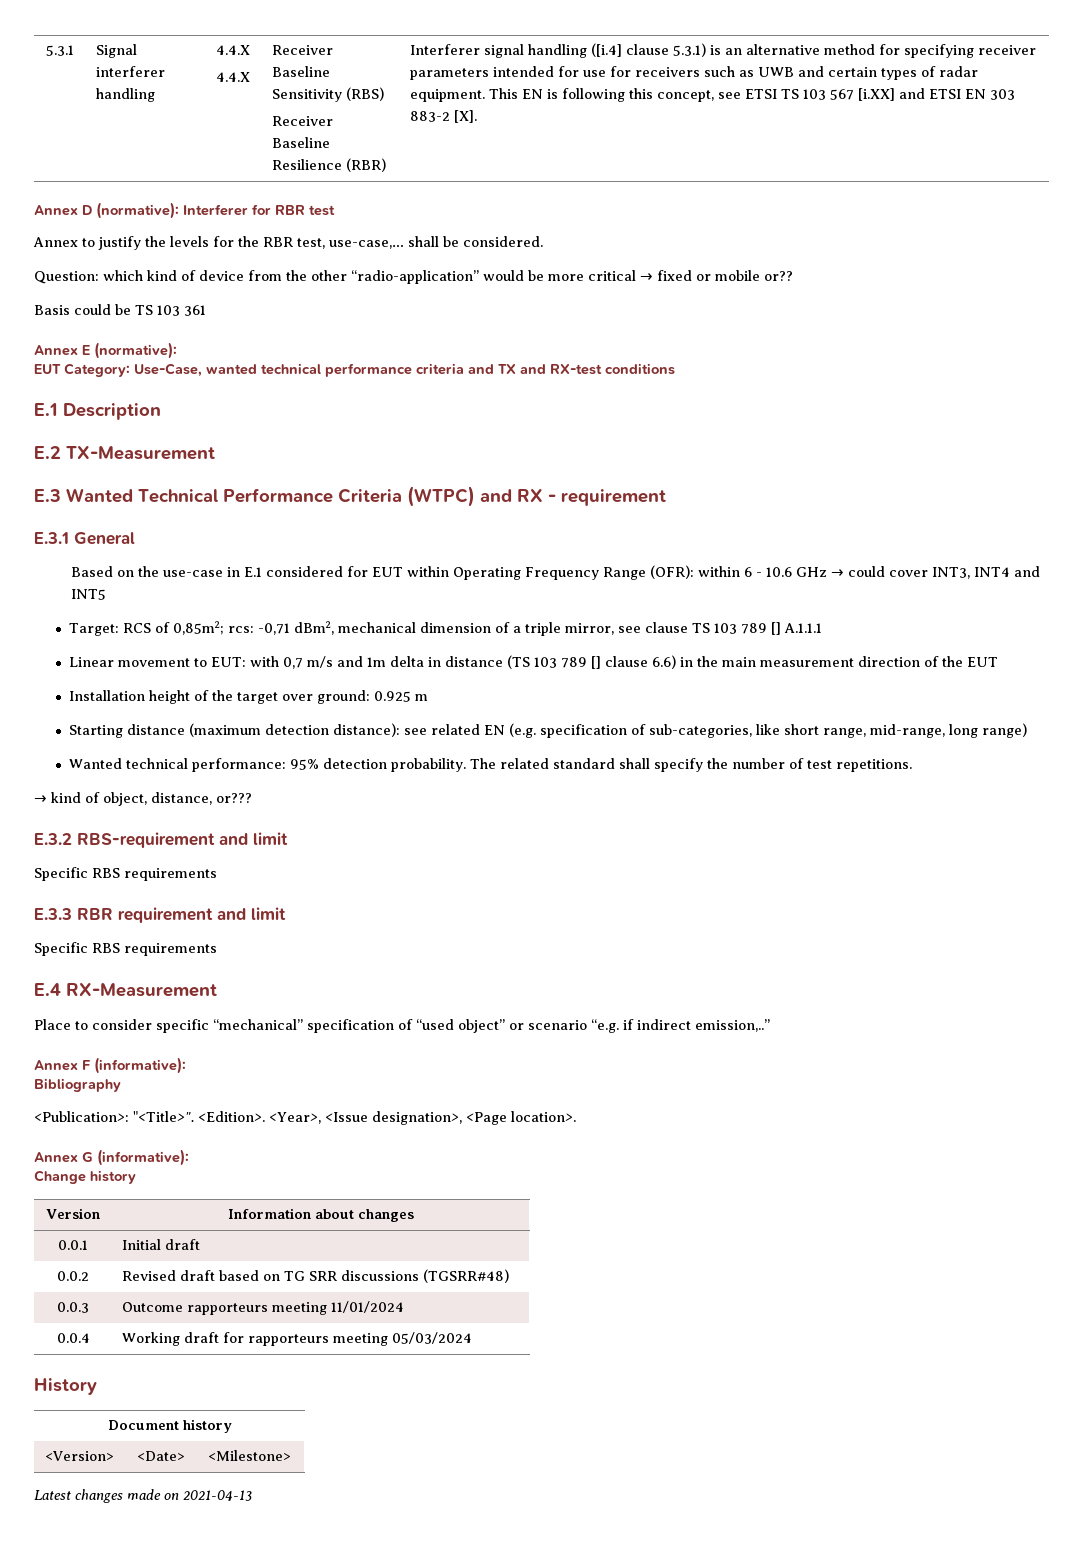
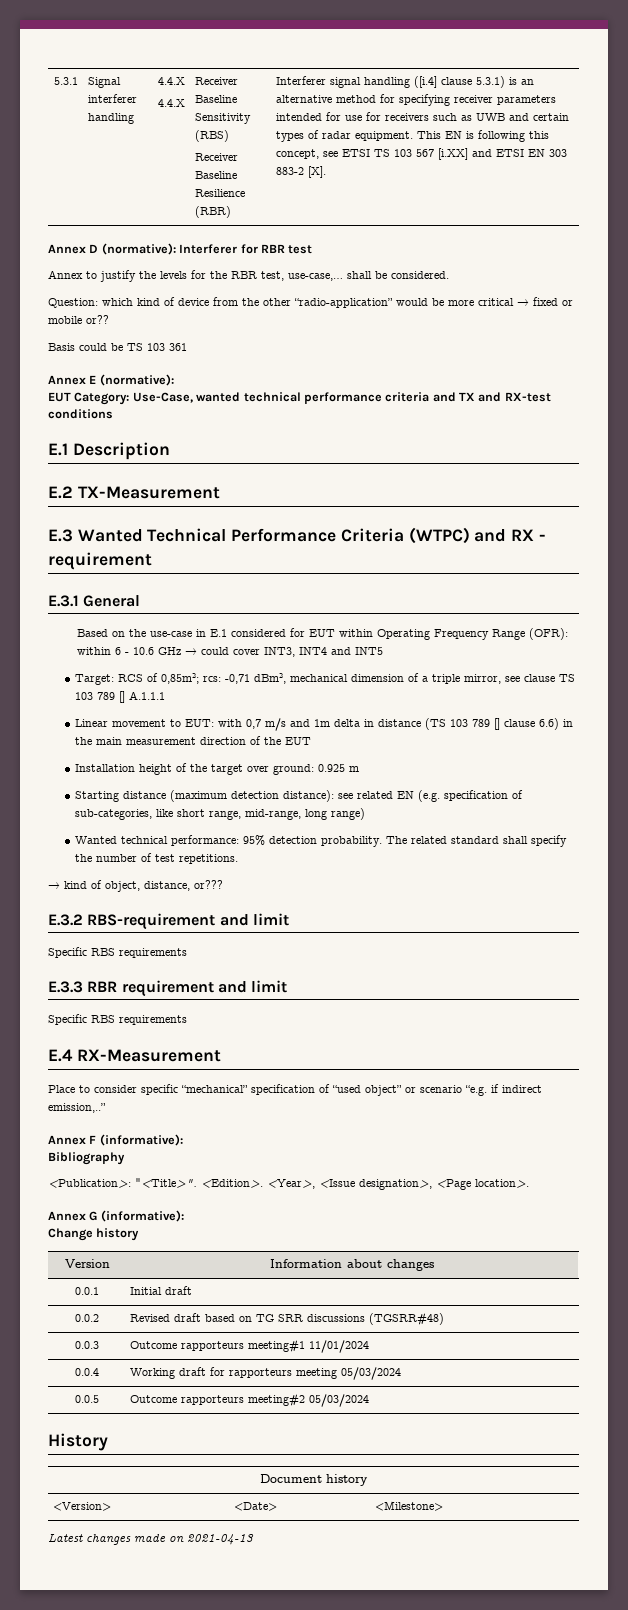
[272,1302,328,1315] meeting -> [248,1339,306,1353] meeting#1
(473, 1338) none -> [75,1395,99,1403] [130,1393,370,1407] // 0.0.5 | Outcome rapporteurs meeting#2 05/03/2024

